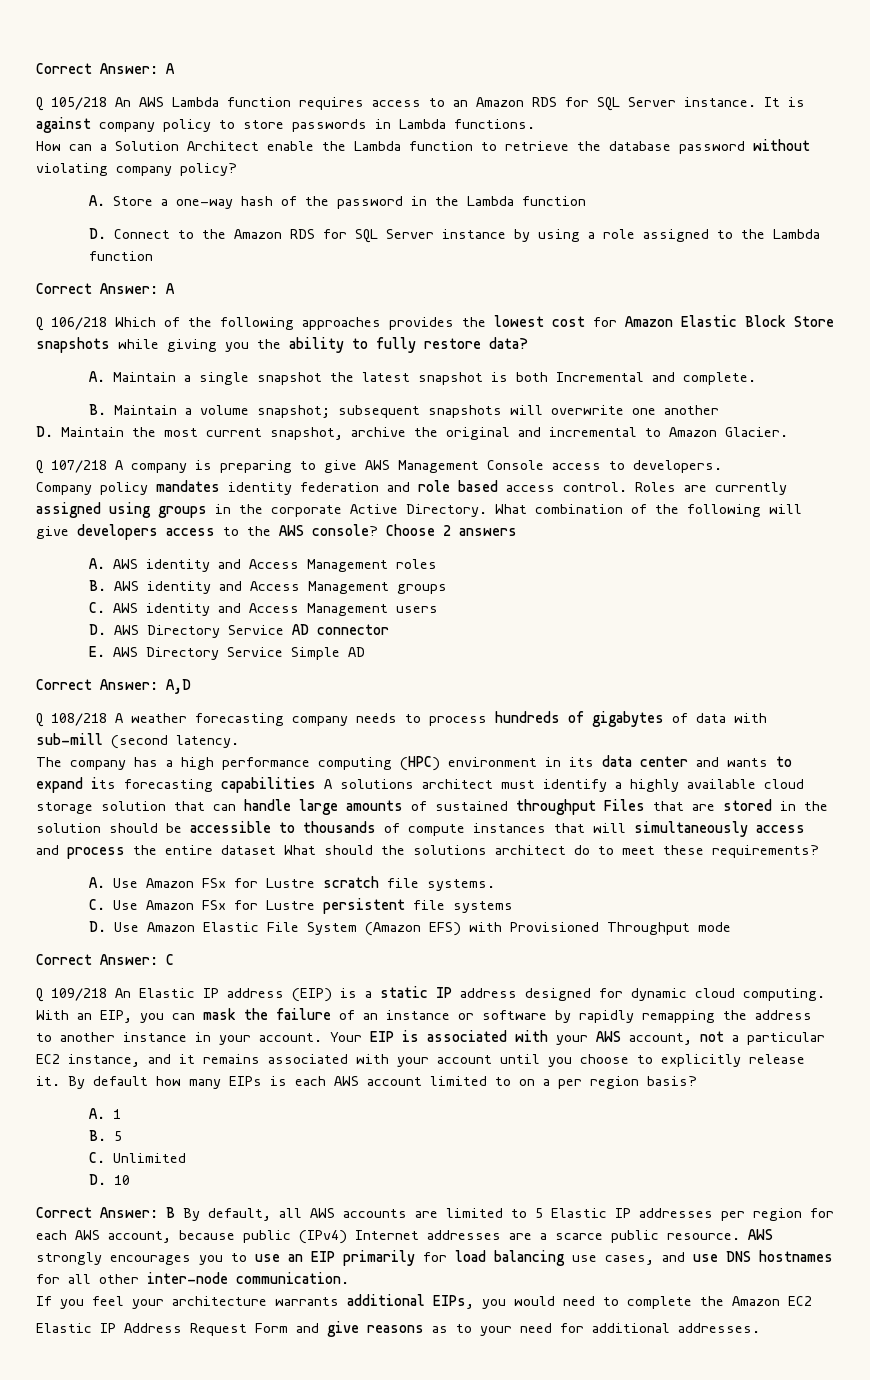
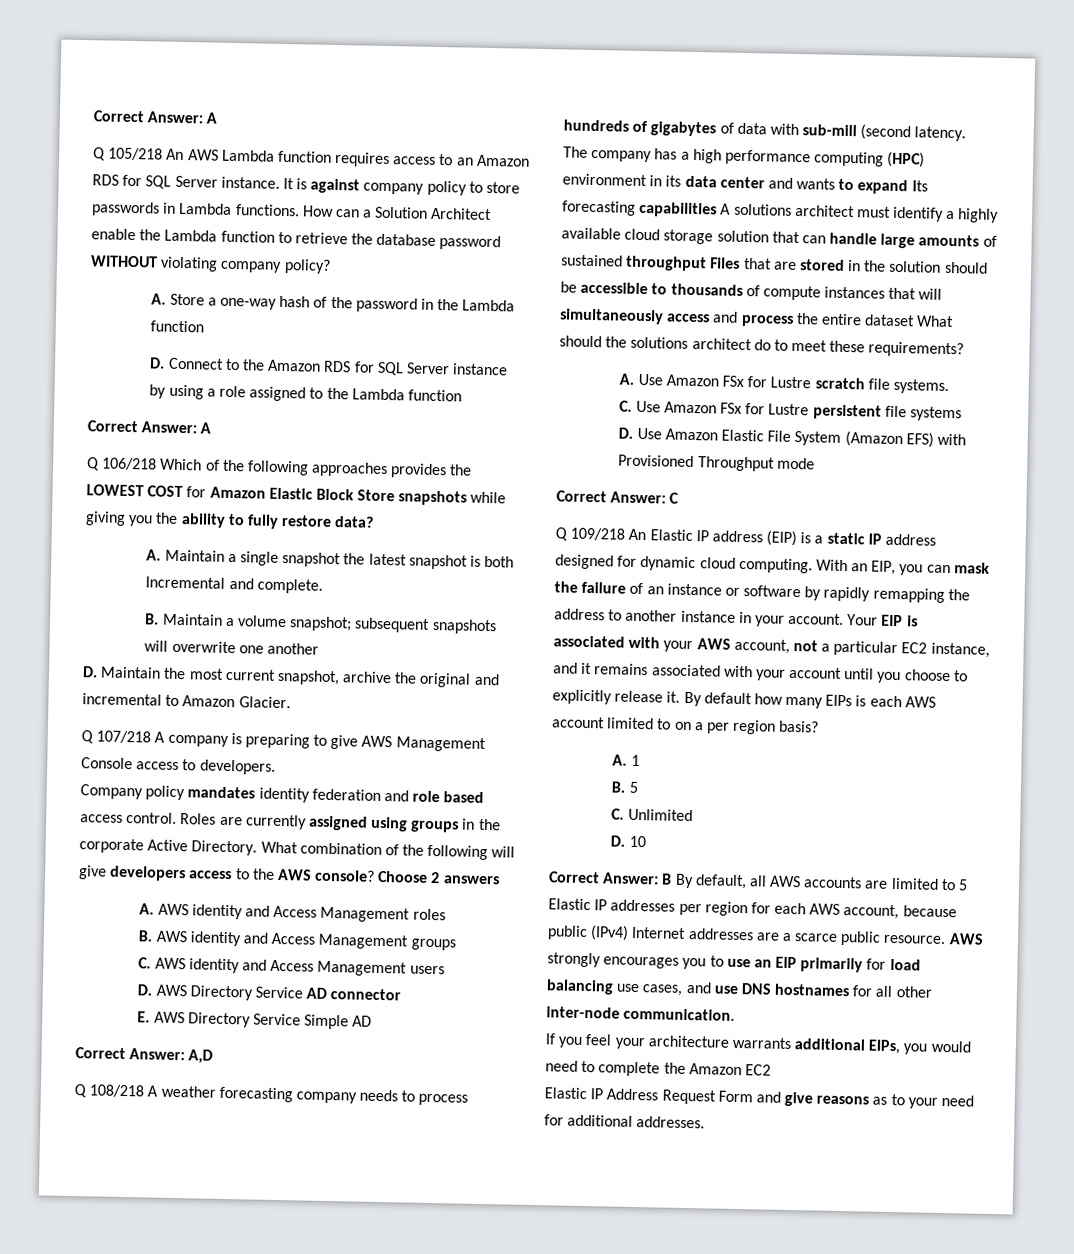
(535, 124) // -> (300, 210) none
[753,139,810,151] without -> [90,255,158,268] WITHOUT
[494,315,585,327] lowest cost -> [86,484,184,498] LOWEST COST

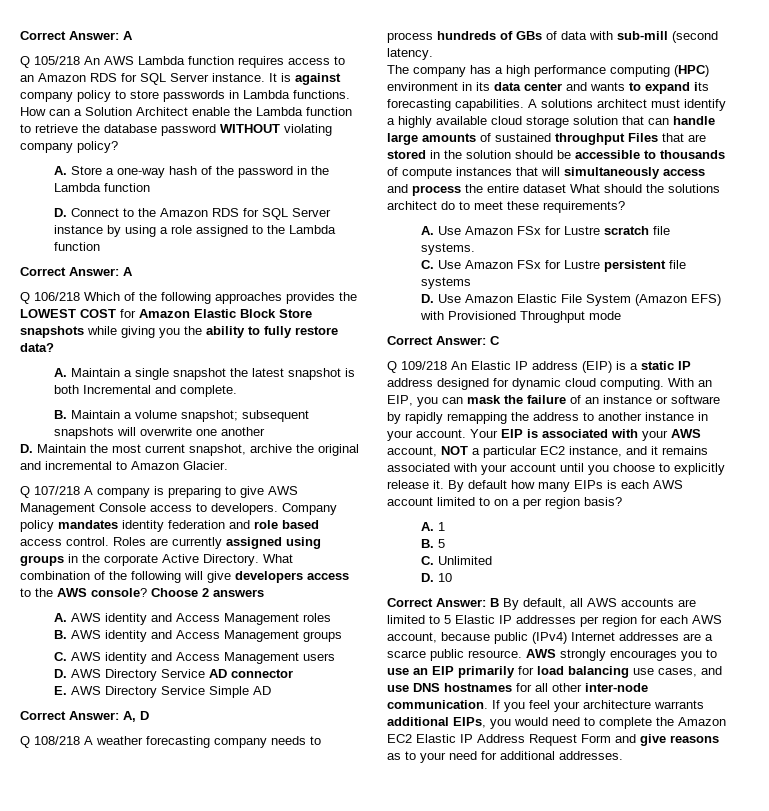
(276, 767) // -> (278, 509) none
[188,1049,214,1064] A,D -> [123,711,149,722] A, D
[650,121,717,137] gigabytes -> [516,31,542,40] GBs
[639,201,718,218] capabilities -> [455,99,524,111] capabilities.
[792,640,818,652] not -> [441,446,468,455] NOT
(736, 1014) // -> (488, 704) none
(771, 1070) // -> (412, 738) none

